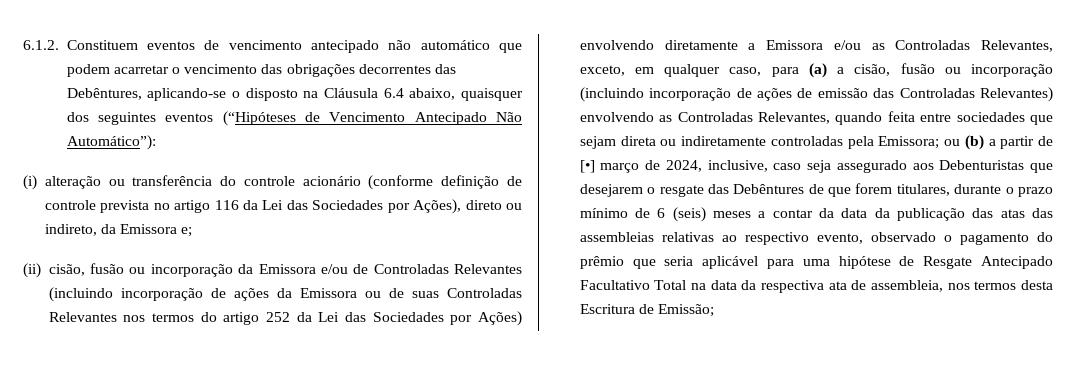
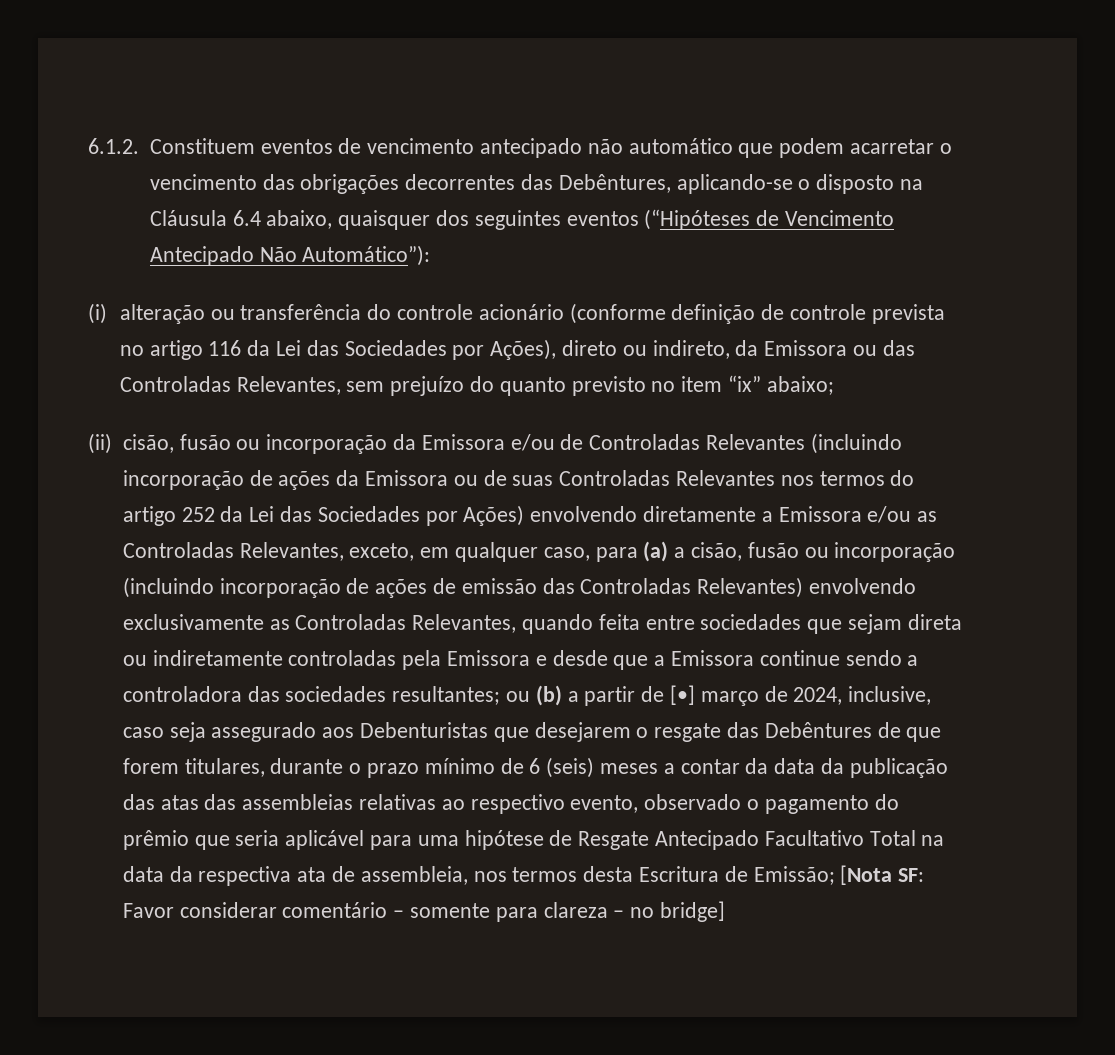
[181,227,193,237] e; -> [853,340,915,356] [119,375,834,396] ou das Controladas Relevantes, sem prejuízo do quanto previsto no item “ix” abaixo;
(654, 117) none -> [122,614,264,630] exclusivamente
[878,136,940,149] Emissora; -> [446,650,919,670] [122,686,501,705] Emissora e desde que a Emissora continue sendo a controladora das sociedades resultantes;
(715, 310) none -> [840,865,925,885] [122,901,725,922] [Nota SF: Favor considerar comentário – somente para clareza – no bridge]

